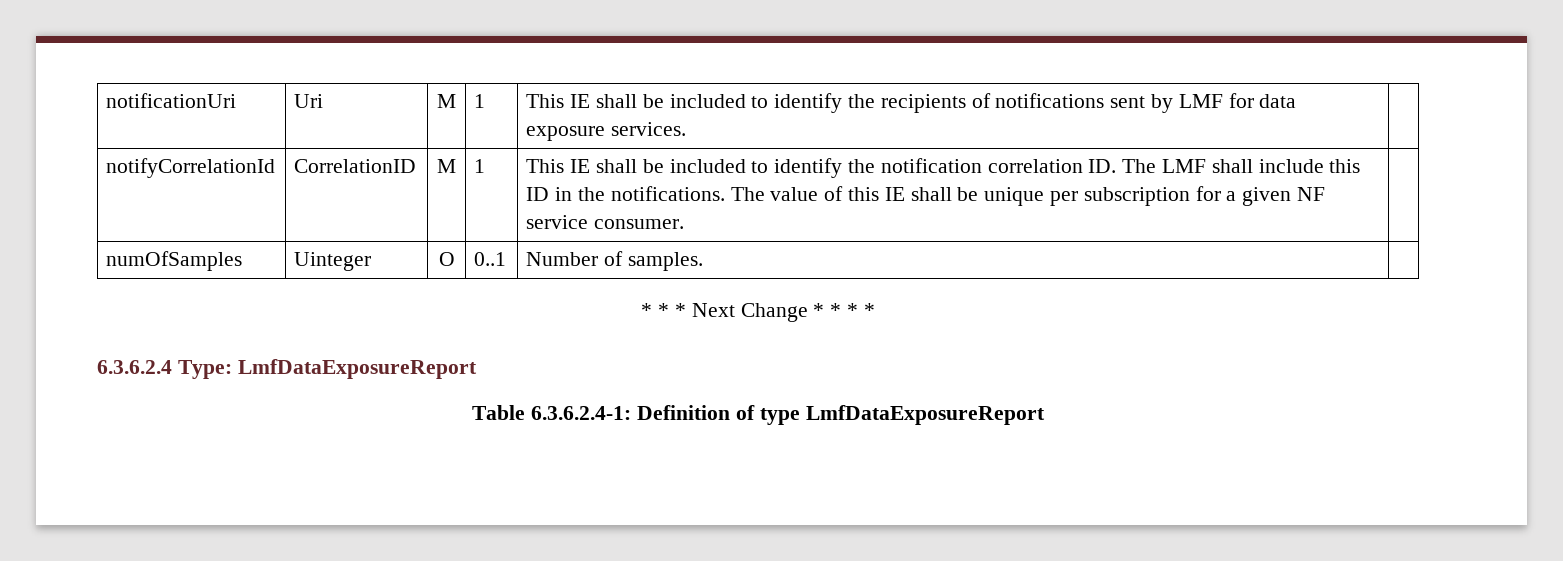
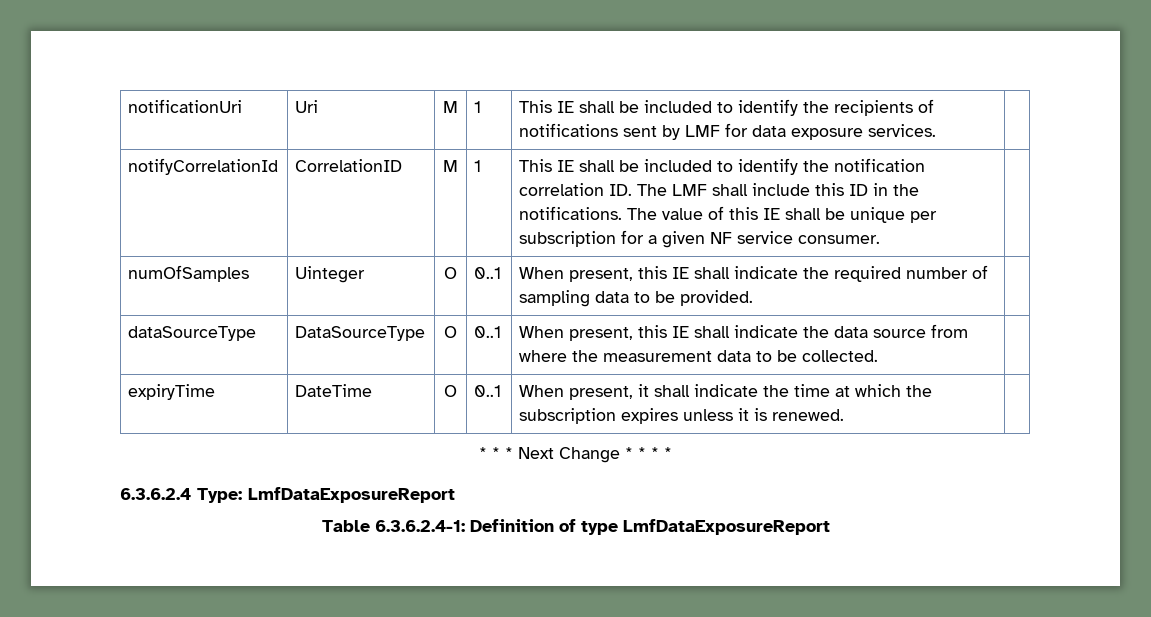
[526,251,703,271] Number of samples. -> [519,265,989,282] [519,290,754,307] [128,326,257,341] [295,326,426,341] [444,326,457,338] [474,326,502,338] [519,324,969,341] [519,350,879,362] [128,384,216,400] [295,384,373,397] [444,385,457,397] [474,385,502,397] [519,384,933,400] [519,408,845,424] When present, this IE shall indicate the required number of sampling data to be provided. | // dataSourceType | DataSourceType | O | 0..1 | When present, this IE shall indicate the data source from where the measurement data to be collected. | // expiryTime | DateTime | O | 0..1 | When present, it shall indicate the time at which the subscription expires unless it is renewed.

